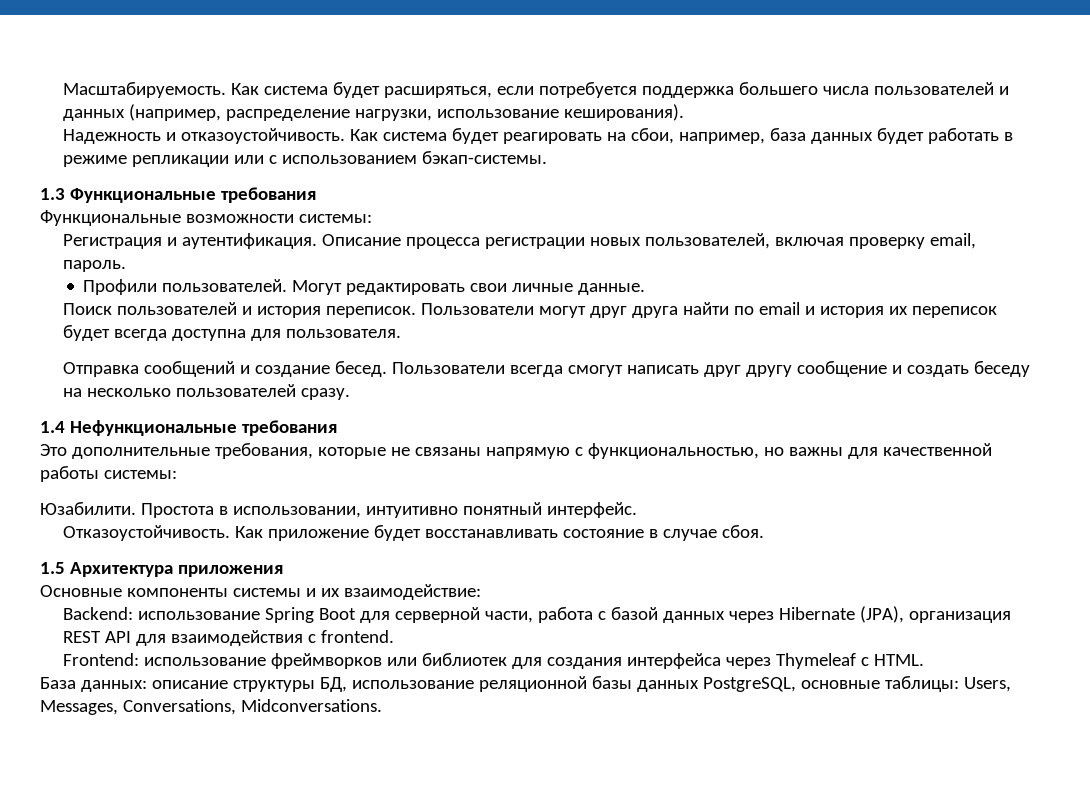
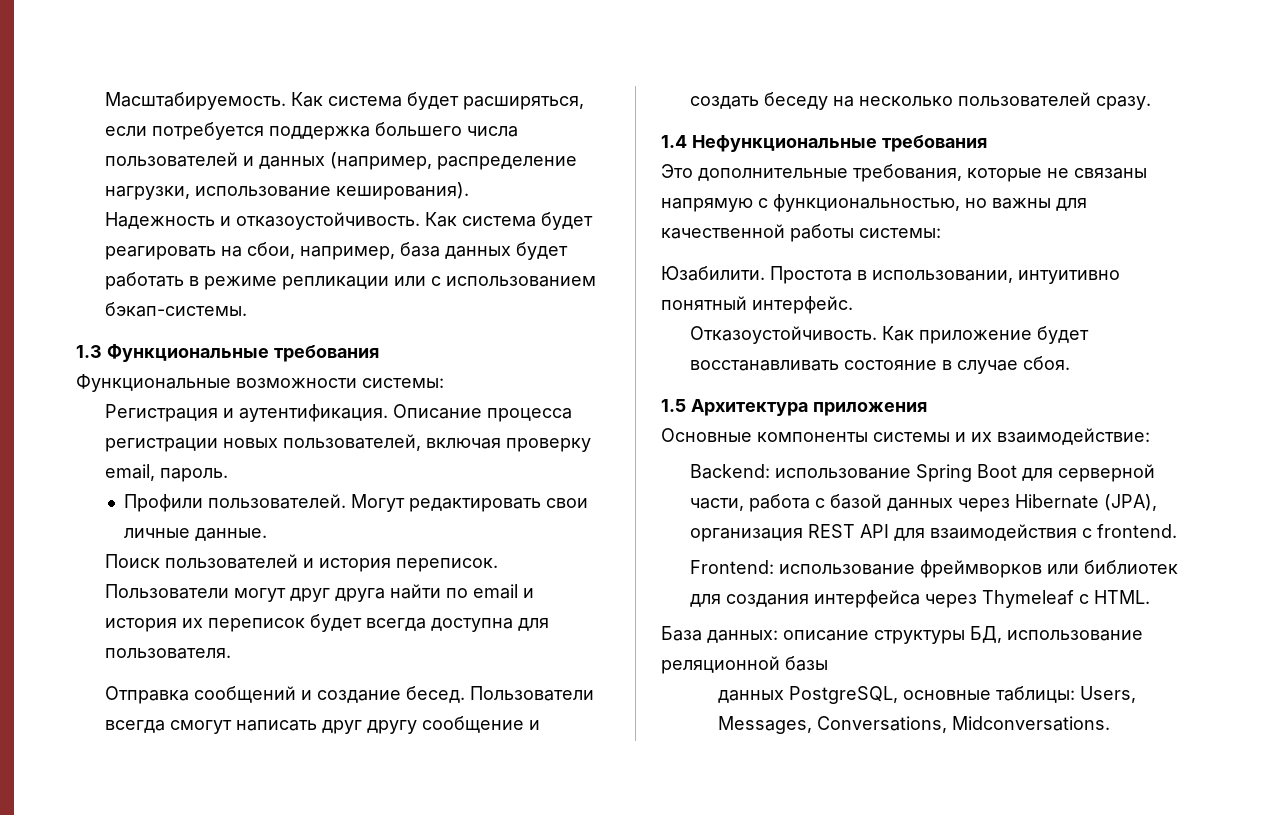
(632, 682) none -> (828, 663) //

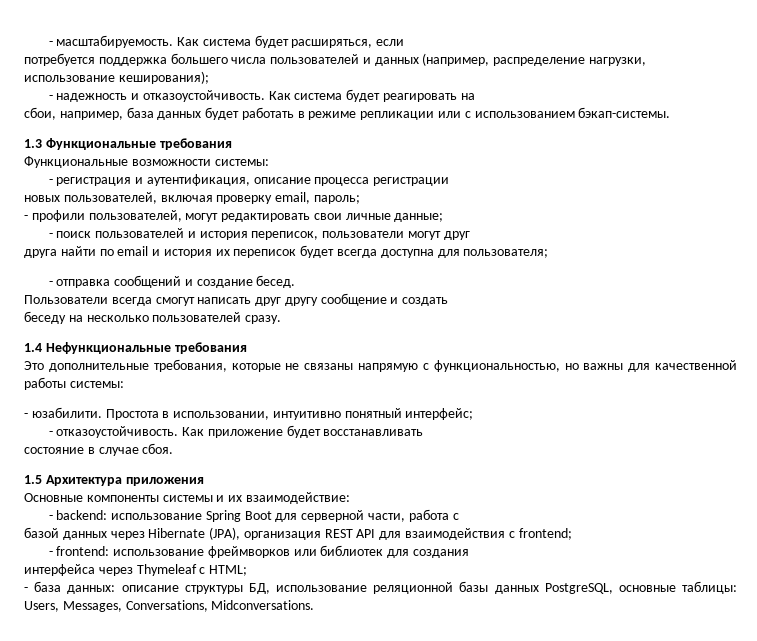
[104,92,286,110] Масштабируемость. -> [48,35,174,48] - масштабируемость.
(147, 131) none -> (405, 42) //
[335,182,469,200] [104,212,215,229] кеширования). // Надежность -> [118,71,209,84] [48,93,128,102] кеширования); // - надежность
(242, 251) none -> (475, 96) //
[104,404,482,422] Регистрация и аутентификация. Описание -> [48,174,311,186] - регистрация и аутентификация, описание
(218, 445) none -> (450, 181) //
[159,468,228,482] [124,494,589,512] [124,528,268,541] [104,554,160,568] пароль. // Профили пользователей. Могут редактировать свои личные данные. // Поиск -> [313,195,360,204] [24,210,444,222] [48,231,92,238] пароль; // - профили пользователей, могут редактировать свои личные данные; // - поиск
[395,558,498,572] [104,584,229,599] переписок. Пользователи -> [251,231,405,240] переписок, пользователи
(330, 595) none -> (470, 235) //
[104,648,231,659] [104,686,189,704] пользователя. // Отправка -> [463,249,549,258] [48,279,111,288] пользователя; // - отправка
(465, 694) none -> (296, 281) //
(759, 102) none -> (449, 301) //
[661,266,765,281] Юзабилити. -> [24,407,102,418] - юзабилити.
[752,296,853,314] [689,326,877,344] интерфейс. // Отказоустойчивость. -> [405,408,474,420] [48,426,179,438] интерфейс; // - отказоустойчивость.
(839, 365) none -> (424, 432) //
[689,464,770,479] Backend: -> [48,510,108,520] - backend:
(825, 503) none -> (459, 516) //
[1096,524,1177,538] [689,560,774,574] frontend. // Frontend: -> [518,528,572,540] [48,546,110,556] frontend; // - frontend:
(809, 600) none -> (470, 553) //
[1093,590,1150,604] [661,626,702,641] HTML. // База -> [209,565,248,576] [24,581,62,592] HTML; // - база
(828, 663) // -> (489, 586) none

